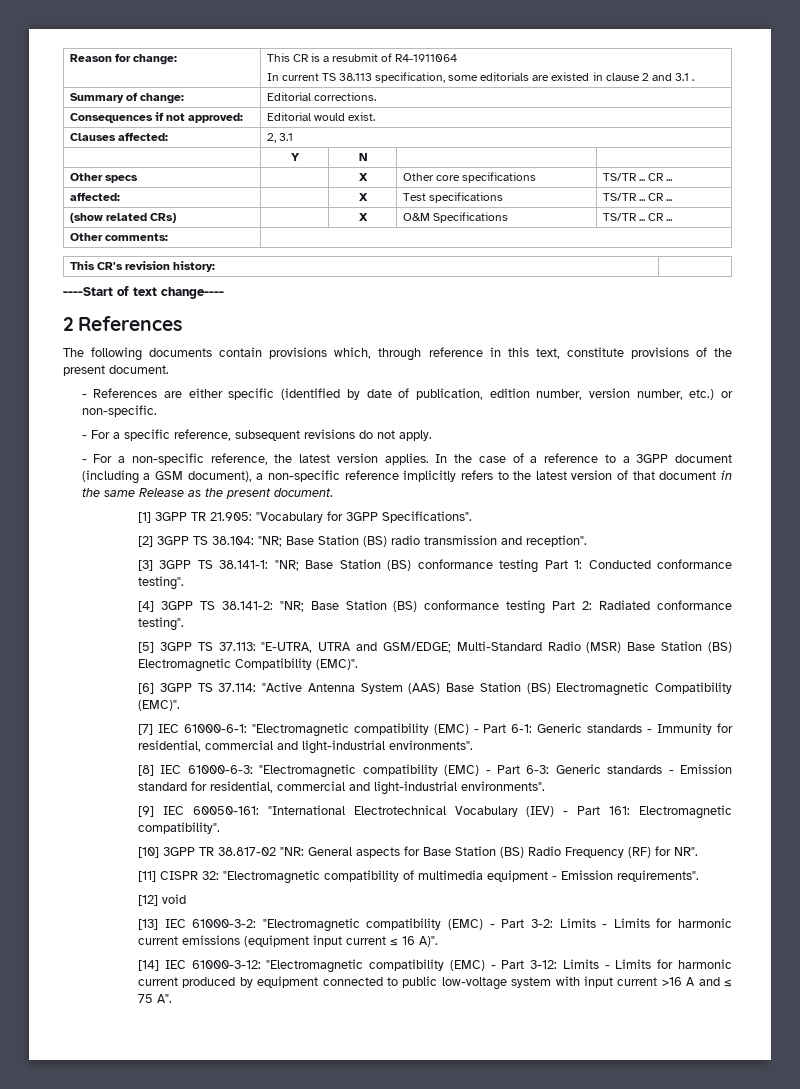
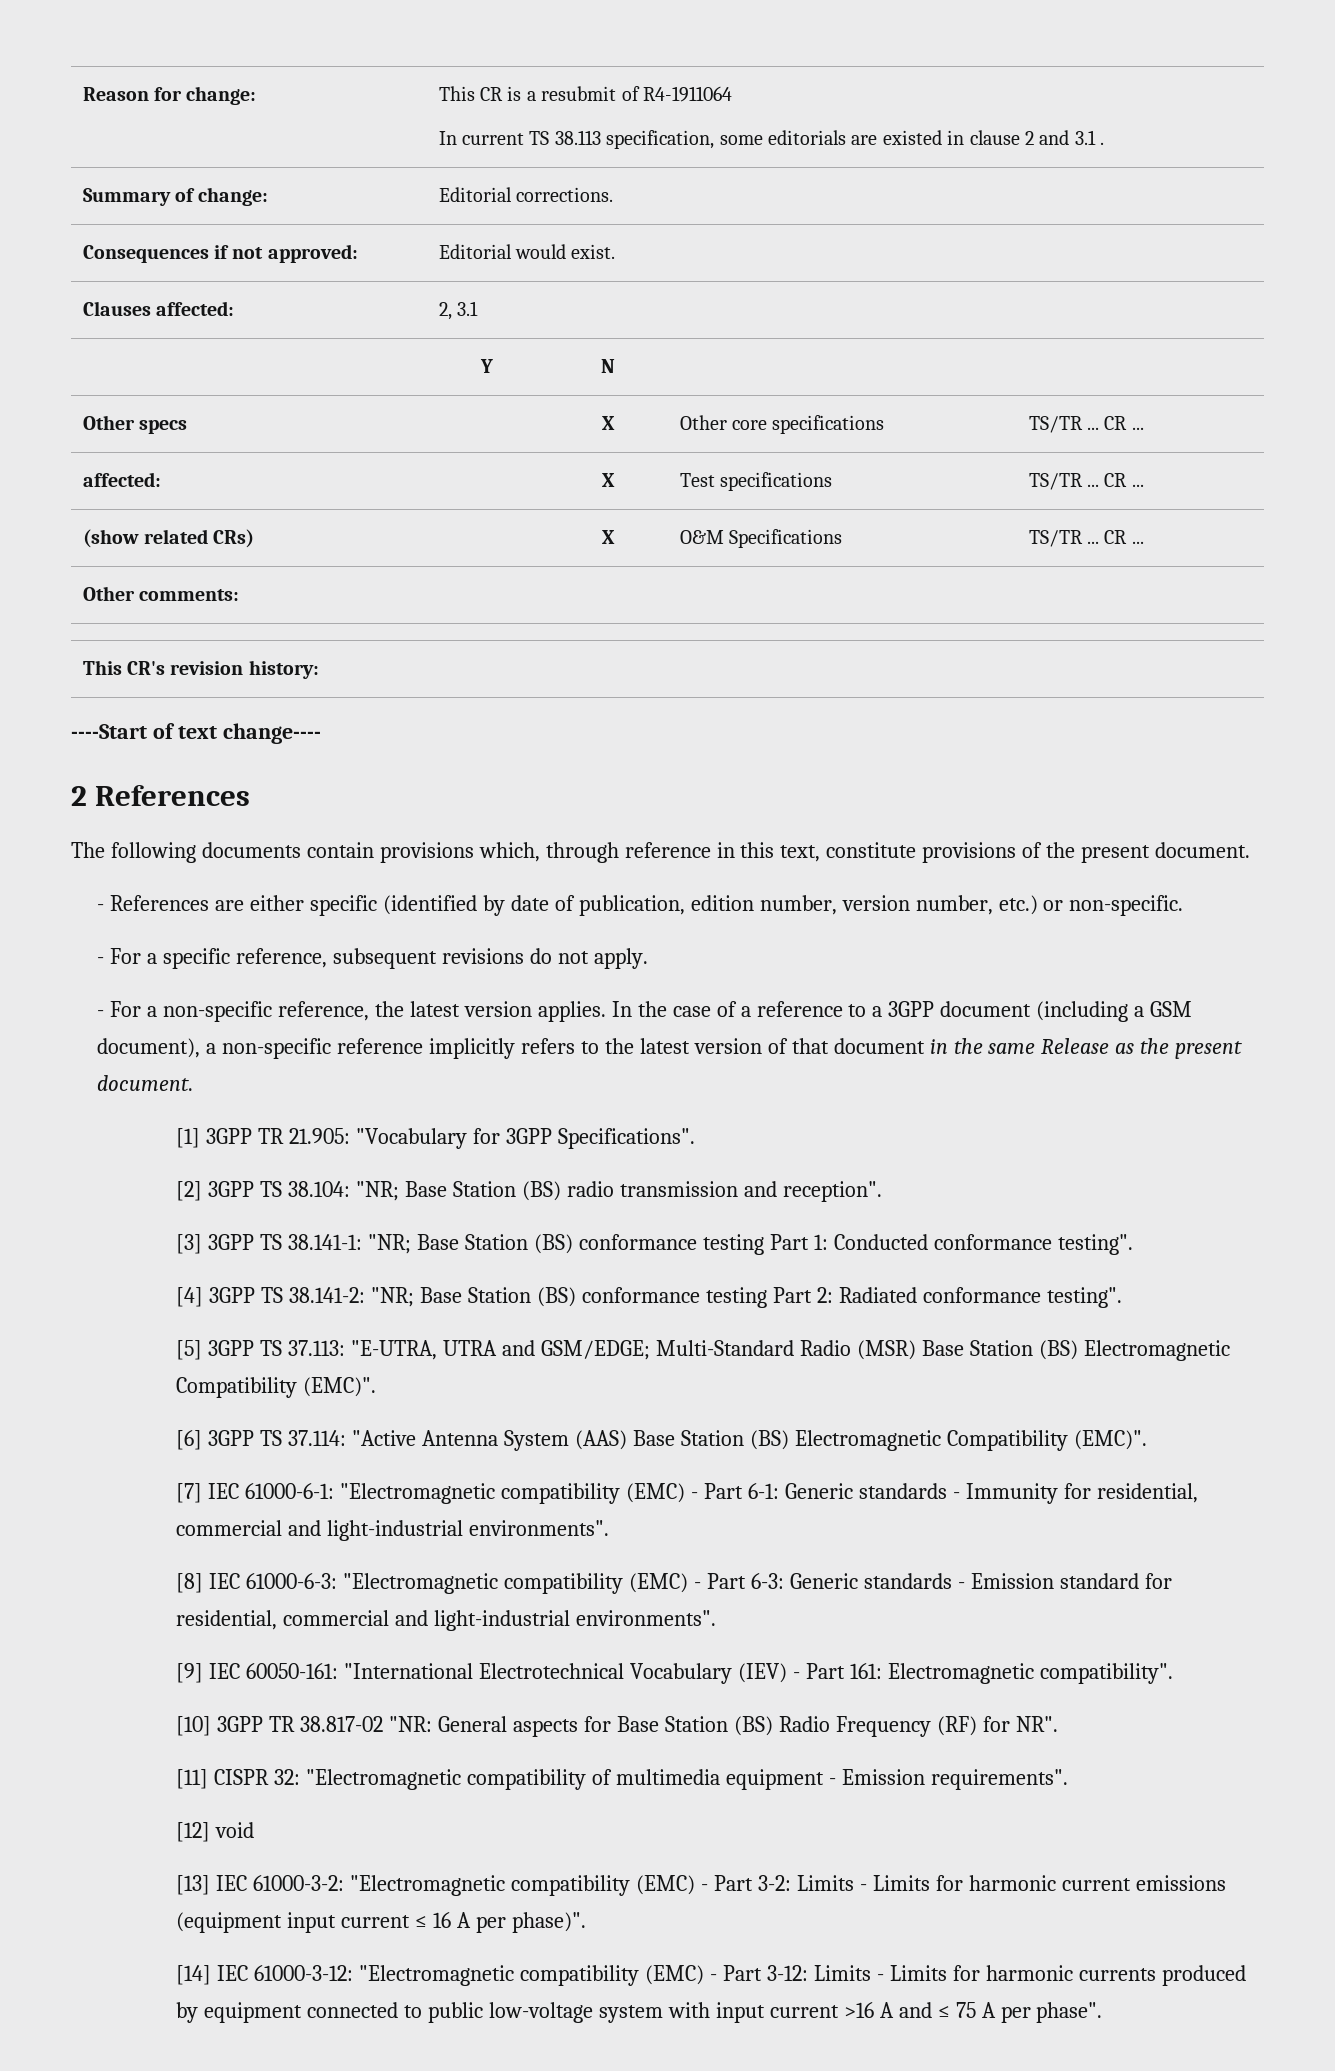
[419,936,439,947] A)". -> [457,1912,587,1933] A per phase)".
[138,977,179,986] current -> [1078,1968,1156,1981] currents
[157,994,173,1003] A". -> [981,2002,1103,2023] A per phase".

